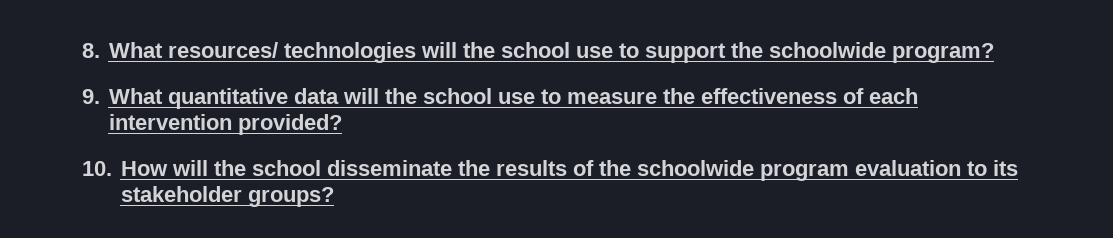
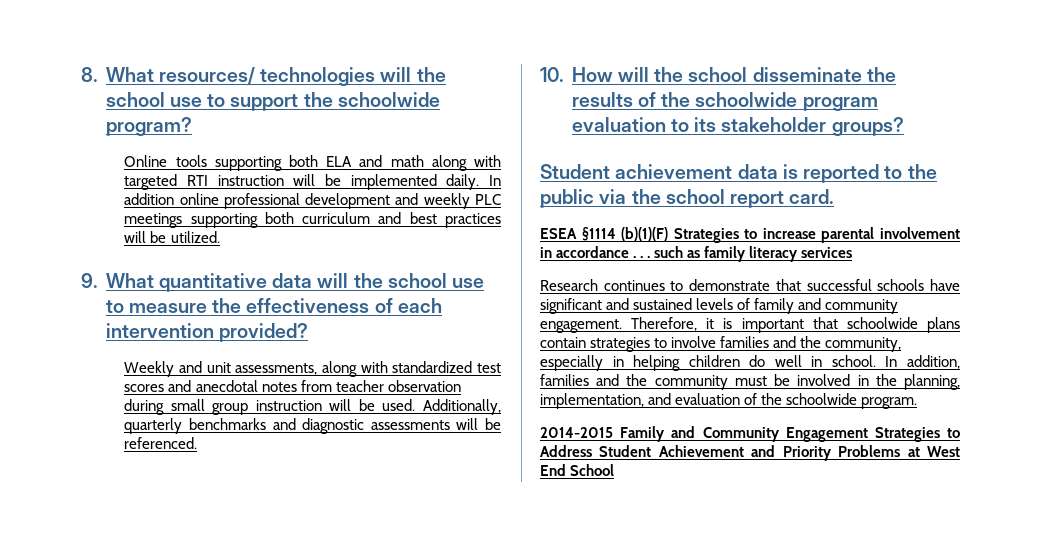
(994, 53) none -> [124,155,501,171] [124,174,501,190] [124,193,501,209] [124,212,501,228] [124,231,220,243] // Online tools supporting both ELA and math along with targeted RTI instruction will be implemented daily. In addition online professional development and weekly PLC meetings supporting both curriculum and best practices will be utilized.
(342, 124) none -> [124,361,501,377] [124,380,461,392] [124,399,501,415] [124,418,501,434] [124,437,198,449] // Weekly and unit assessments, along with standardized test scores and anecdotal notes from teacher observation during small group instruction will be used. Additionally, quarterly benchmarks and diagnostic assessments will be referenced.
(334, 197) none -> [540,164,937,183] [540,189,835,208] [540,227,960,243] [540,246,853,262] [540,279,960,291] [540,298,899,314] [540,317,960,333] [540,336,902,352] [540,355,960,371] [540,374,960,390] [540,393,918,409] [540,426,960,442] [540,445,961,461] [540,464,615,476] // Student achievement data is reported to the public via the school report card. // ESEA §1114 (b)(1)(F) Strategies to increase parental involvement in accordance . . . such as family literacy services // Research continues to demonstrate that successful schools have significant and sustained levels of family and community engagement. Therefore, it is important that schoolwide plans contain strategies to involve families and the community, especially in helping children do well in school. In addition, families and the community must be involved in the planning, implementation, and evaluation of the schoolwide program. // 2014-2015 Family and Community Engagement Strategies to Address Student Achievement and Priority Problems at West End School

